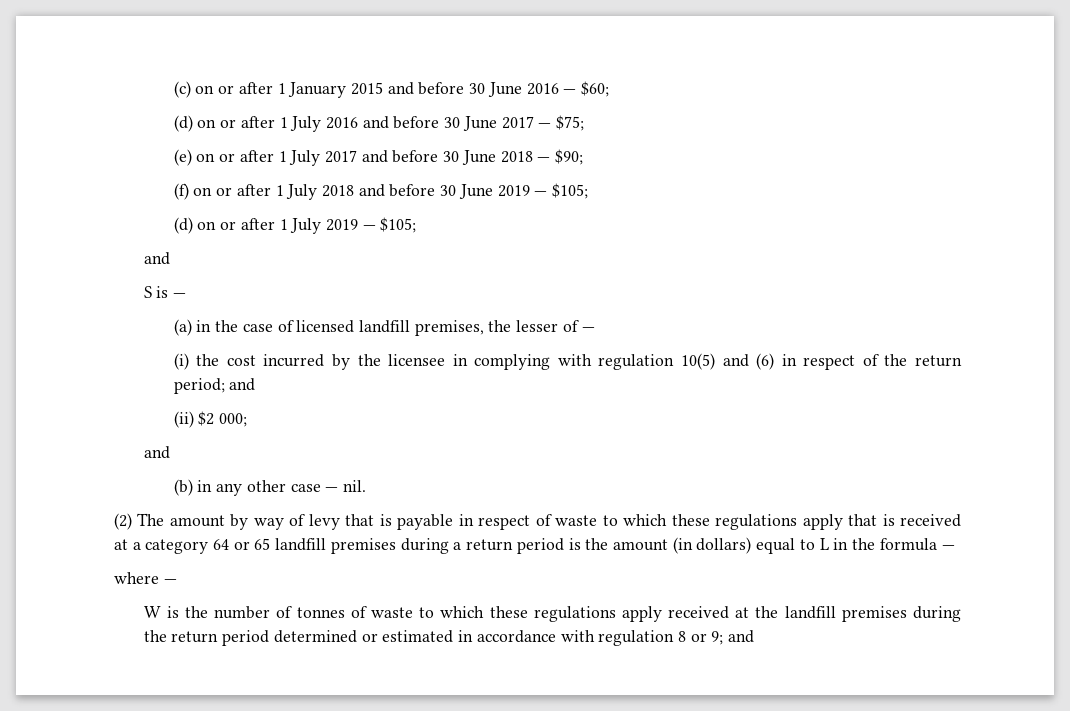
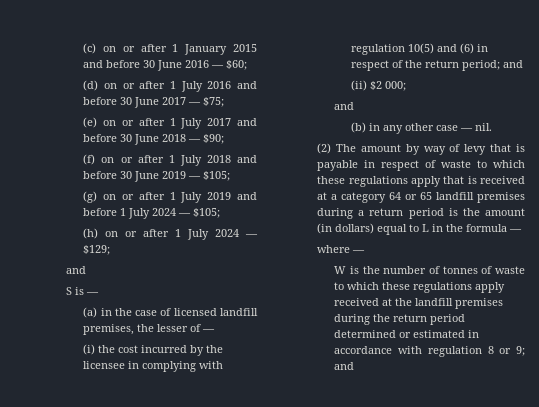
[173,217,193,234] (d) -> [83,191,98,203] (g)
[362,217,417,233] — $105; -> [237,192,257,200] [83,208,221,219] [83,228,258,240] [83,245,111,255] and before 1 July 2024 — $105; // (h) on or after 1 July 2024 — $129;

